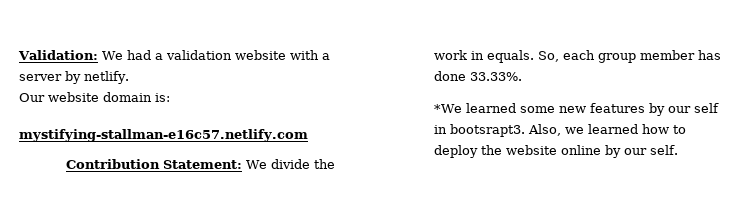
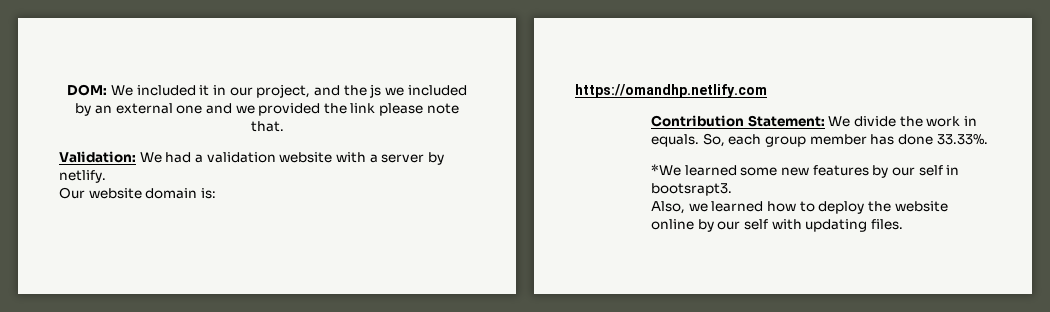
(18, 55) none -> [67,84,467,98] [75,103,459,116] [250,121,284,132] DOM: We included it in our project, and the js we included by an external one and we provided the link please note that. //
[19,129,308,142] mystifying-stallman-e16c57.netlify.com -> [575,84,767,98] https://omandhp.netlify.com
(525, 130) none -> (733, 189) //
[649,145,678,155] self. -> [743,219,903,232] self with updating files.

